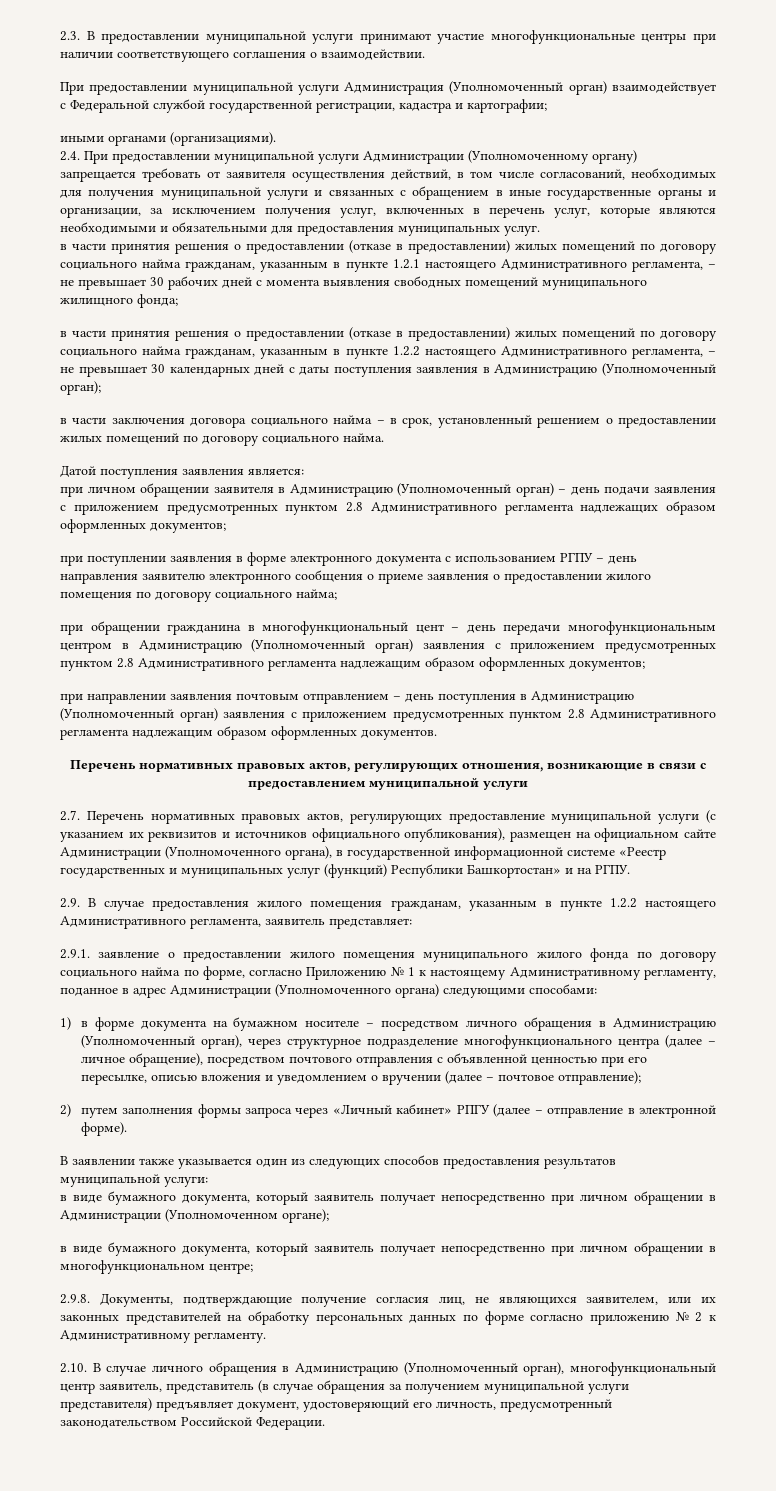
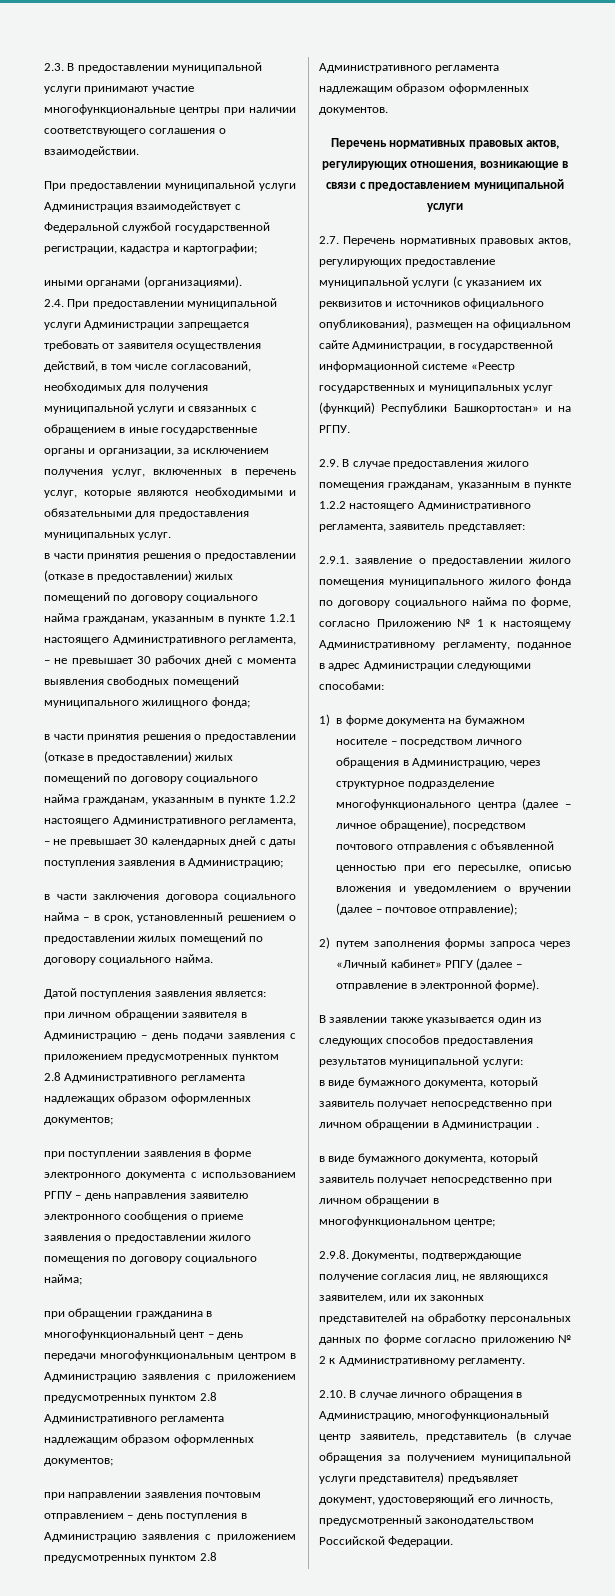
[449,81,607,95] (Уполномоченный орган) -> (133, 207) none
[468,150,637,164] (Уполномоченному органу) -> (175, 325) none
[494,363,716,377] [60,381,101,395] Администрацию (Уполномоченный орган); -> [188,858,284,868] Администрацию;
[397,483,554,497] (Уполномоченный орган) -> (136, 1036) none
[251,639,413,653] (Уполномоченный орган) -> (136, 1377) none
[60,708,218,722] (Уполномоченный орган) -> (136, 1537) none
[60,846,332,860] Администрации (Уполномоченного органа), -> [352,341,446,351] Администрации,
[275,984,439,998] (Уполномоченного органа) -> (454, 666) none
[613,1018,716,1031] [80,1035,242,1049] Администрацию (Уполномоченный орган), -> [412,758,507,768] Администрацию,
[165,1209,329,1223] (Уполномоченном органе); -> [535,1126,539,1128] .
[295,1362,565,1376] Администрацию (Уполномоченный орган), -> [319,1411,414,1421] Администрацию,

